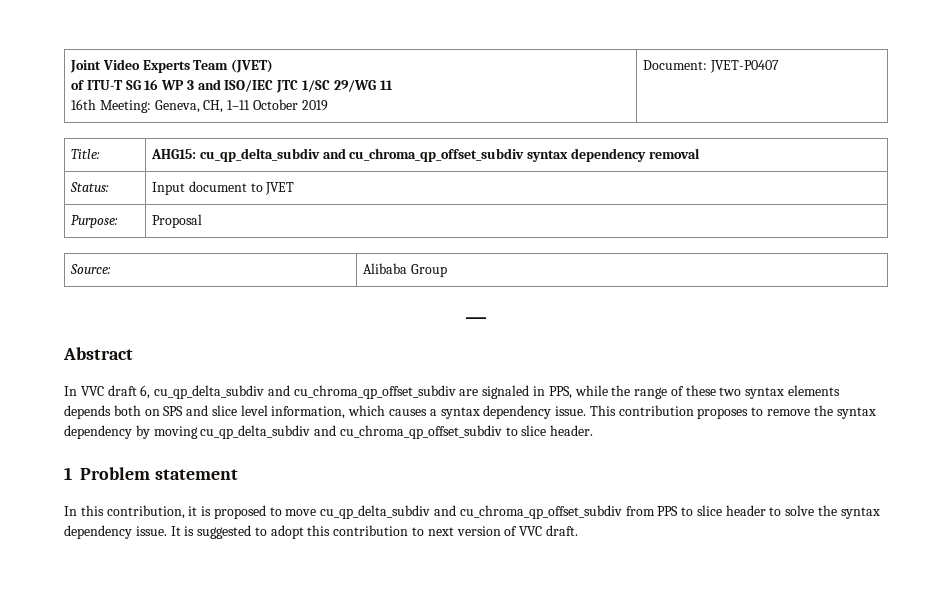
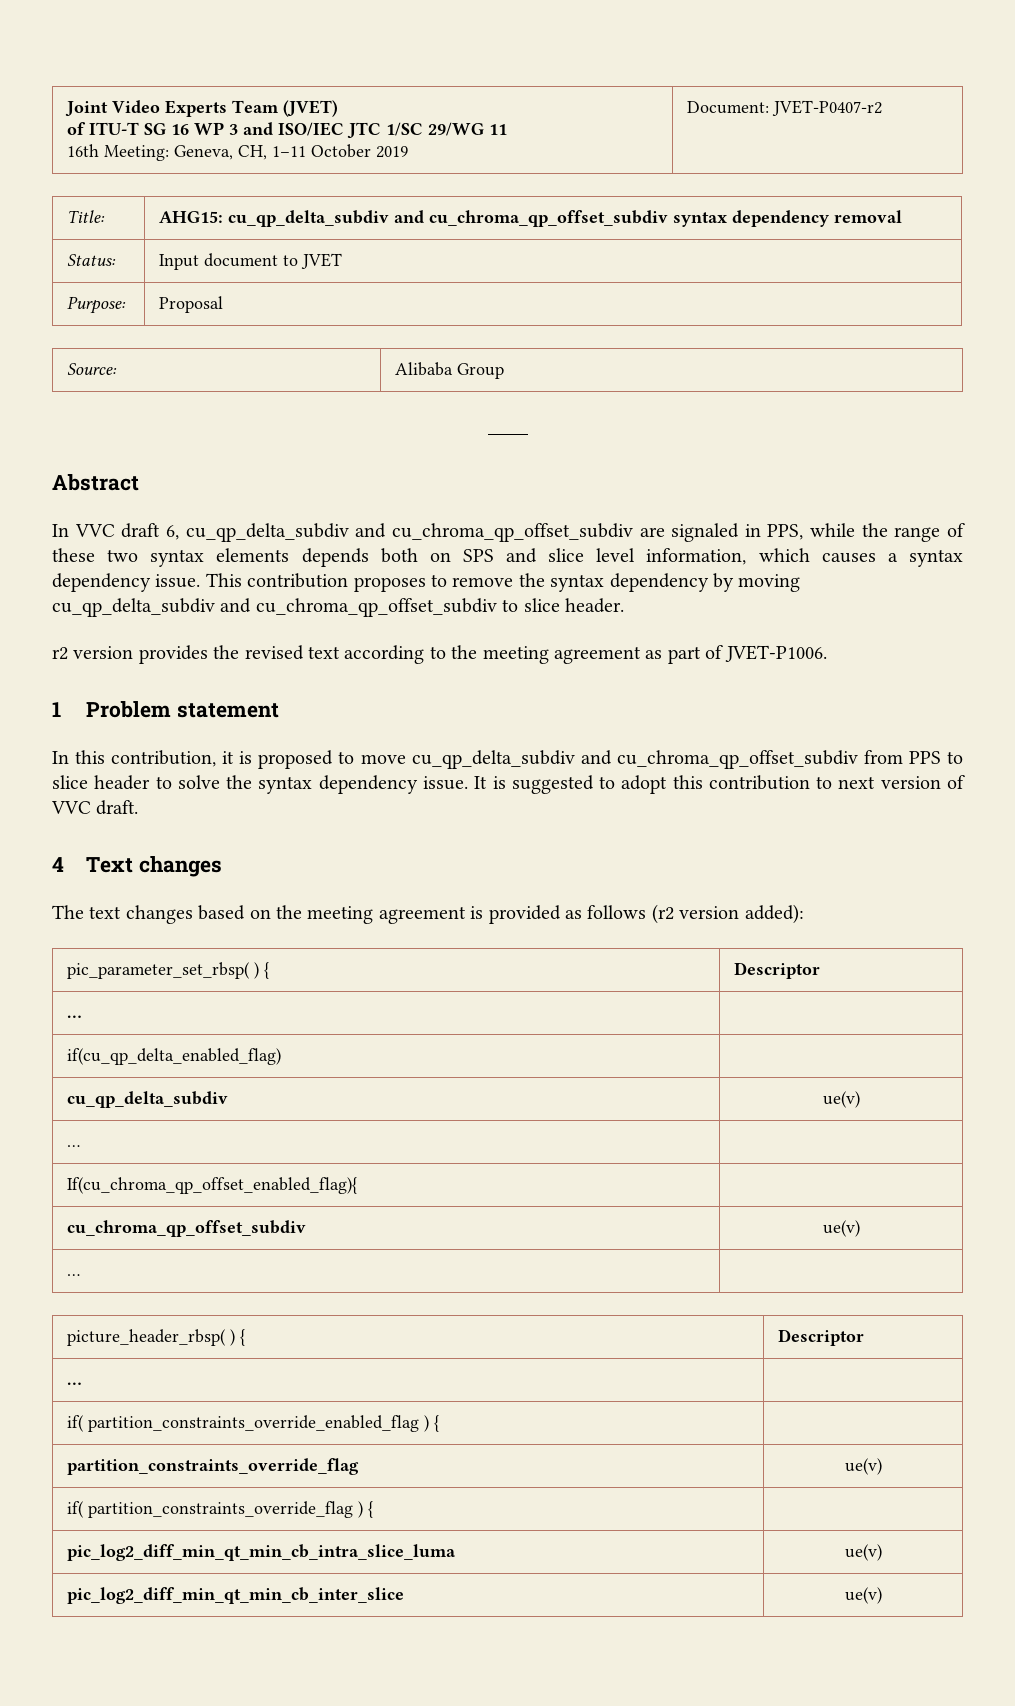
[709,60,779,73] JVET-P0407 -> [771,100,882,116] JVET-P0407-r2
(594, 430) none -> [52,645,827,664] // r2 version provides the revised text according to the meeting agreement as part of JVET-P1006.
(578, 530) none -> [52,856,223,877] [52,904,804,924] [66,962,269,979] [733,962,820,979] [66,1015,82,1018] [66,1048,281,1065] [66,1091,228,1108] [822,1091,860,1108] [66,1145,80,1147] [66,1177,357,1194] [66,1220,306,1237] [822,1220,860,1237] [66,1274,80,1276] [66,1329,245,1346] [777,1329,864,1346] [66,1382,82,1385] [66,1415,439,1432] [66,1458,359,1475] [844,1458,882,1475] [66,1501,373,1518] [66,1544,456,1561] [844,1544,882,1561] [66,1587,404,1604] [844,1587,882,1604] // 4 Text changes // The text changes based on the meeting agreement is provided as follows (r2 version added): // pic_parameter_set_rbsp( ) { | Descriptor // … | // if(cu_qp_delta_enabled_flag) | // cu_qp_delta_subdiv | ue(v) // … | // If(cu_chroma_qp_offset_enabled_flag){ | // cu_chroma_qp_offset_subdiv | ue(v) // … | // picture_header_rbsp( ) { | Descriptor // … | // if( partition_constraints_override_enabled_flag ) { | // partition_constraints_override_flag | ue(v) // if( partition_constraints_override_flag ) { | // pic_log2_diff_min_qt_min_cb_intra_slice_luma | ue(v) // pic_log2_diff_min_qt_min_cb_inter_slice | ue(v)

